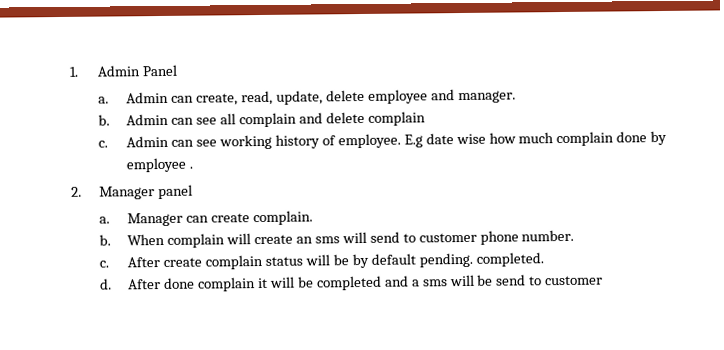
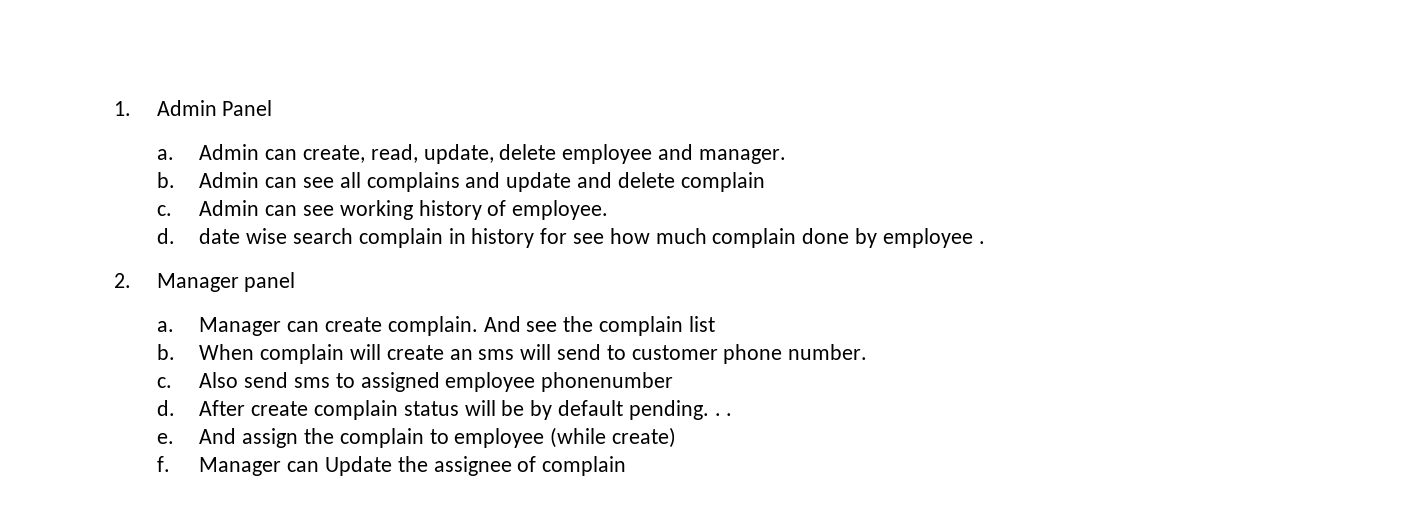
[239,112,298,128] complain -> [366,172,572,192] complains and update
[403,134,423,148] E.g -> [156,228,175,244] // d.
(486, 139) none -> [292,228,605,248] search complain in history for see
(314, 218) none -> [483,316,715,336] And see the complain list
(110, 264) none -> [199,372,674,392] [156,400,175,416] Also send sms to assigned employee phonenumber // d.
[475,252,544,267] [100,274,604,292] completed. // d. After done complain it will be completed and a sms will be send to customer -> [714,413,733,416] [156,427,677,448] [156,456,627,476] . . // e. And assign the complain to employee (while create) // f. Manager can Update the assignee of complain

